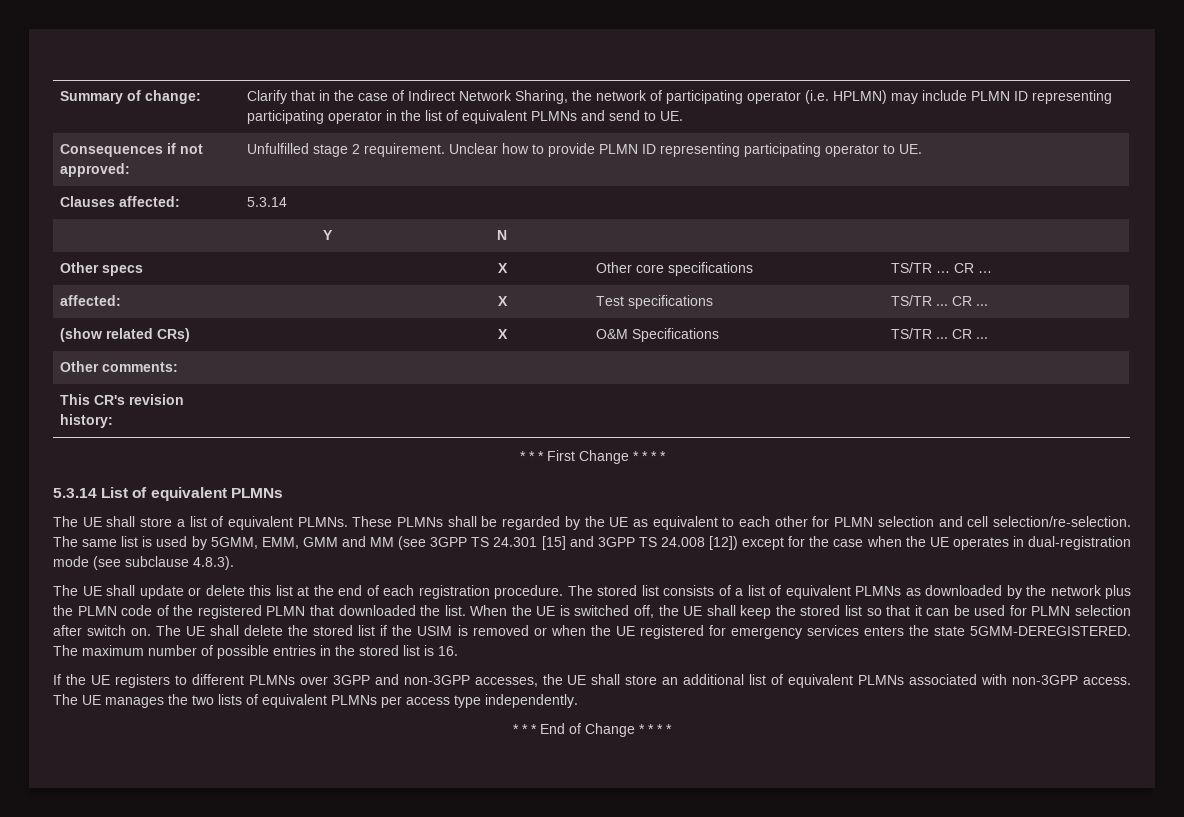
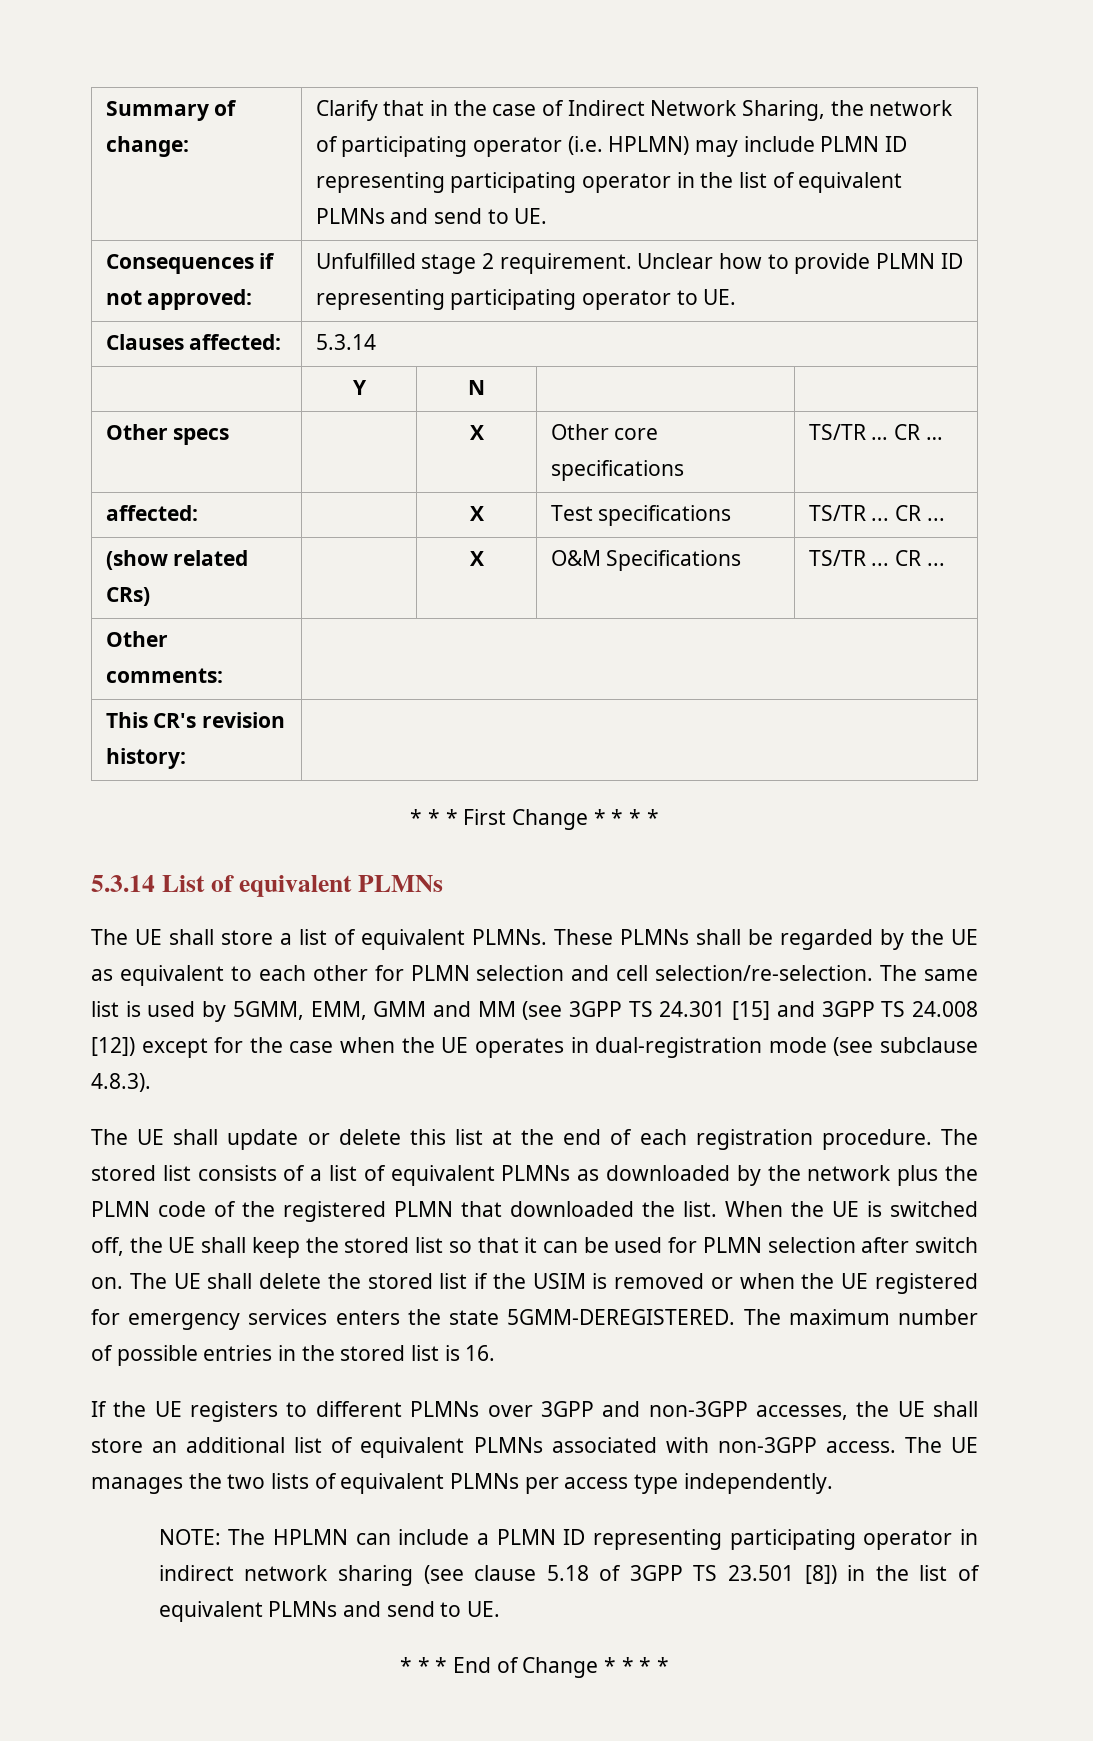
(578, 701) none -> [158,1529,978,1550] [158,1565,980,1586] [158,1601,501,1622] // NOTE: The HPLMN can include a PLMN ID representing participating operator in indirect network sharing (see clause 5.18 of 3GPP TS 23.501 [8]) in the list of equivalent PLMNs and send to UE.

